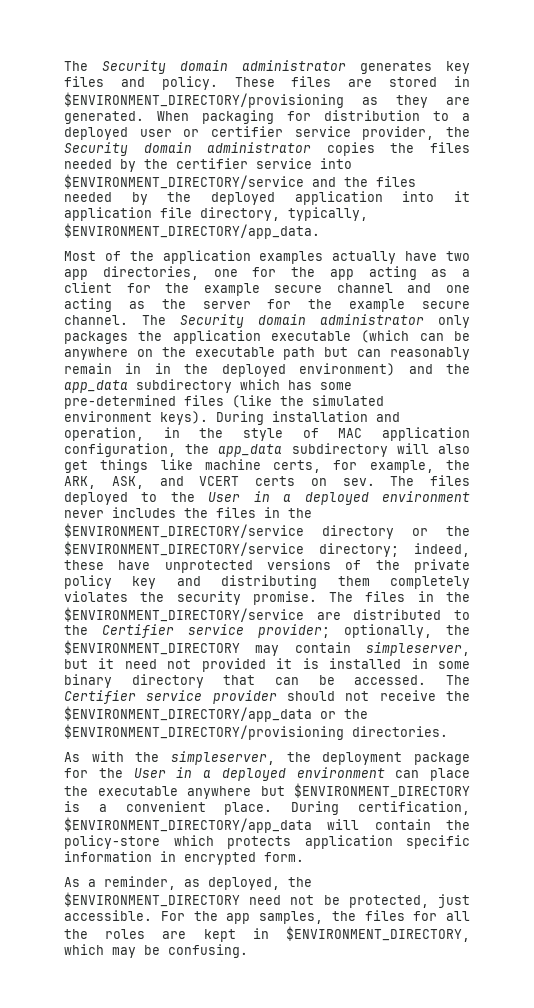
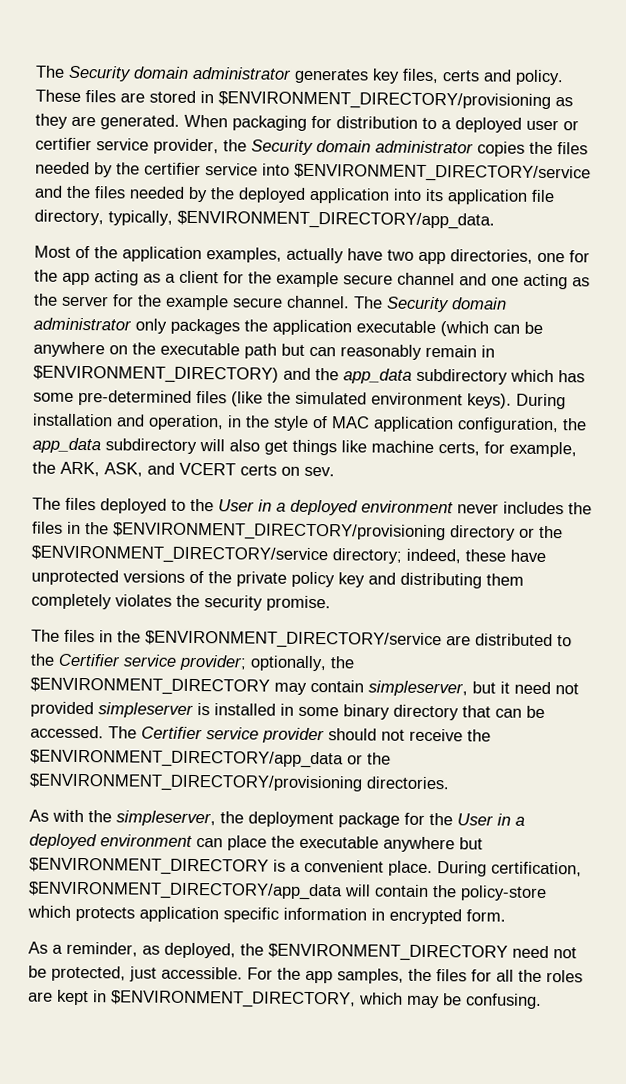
[64,76,104,87] files -> [402,68,480,84] files, certs
[454,191,470,202] it -> [425,188,444,202] its
[259,251,324,264] examples -> [206,247,282,263] examples,
[154,363,396,377] in the deployed environment) -> [33,365,279,384] $ENVIRONMENT_DIRECTORY)
(375, 482) none -> (335, 471) //
[64,523,304,538] $ENVIRONMENT_DIRECTORY/service -> [113,522,446,542] $ENVIRONMENT_DIRECTORY/provisioning
(317, 598) none -> (331, 603) //
[276,658,293,669] it -> [98,702,194,718] simpleserver

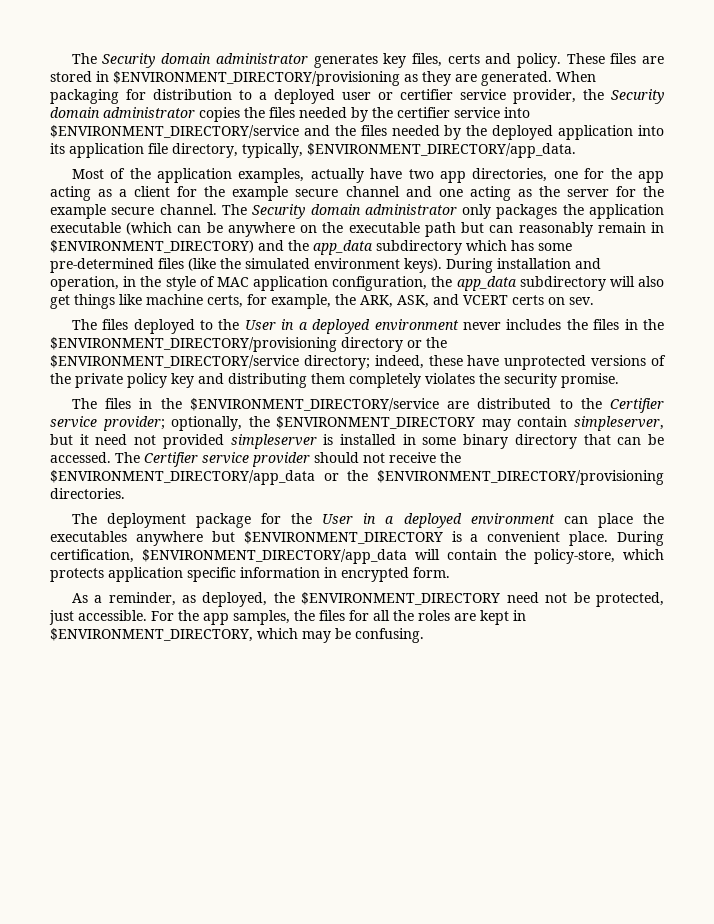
[29,809,244,827] As with the simpleserver, the -> [71,513,97,524] The
[299,835,379,849] executable -> [50,531,127,542] executables
[460,885,547,902] policy-store -> [534,549,615,564] policy-store,

